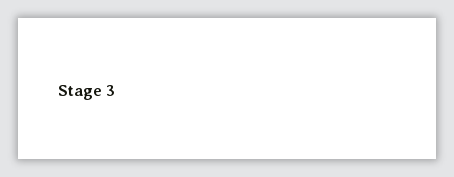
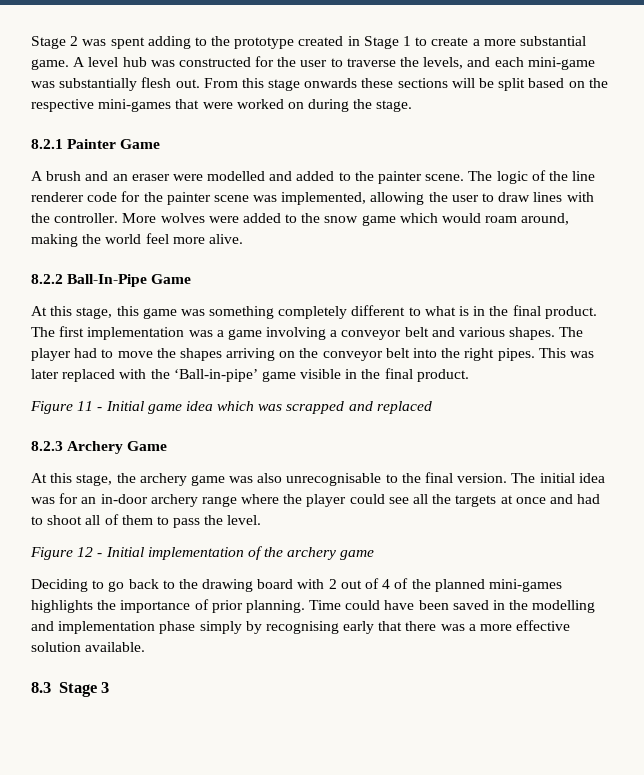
[58,85,102,100] Stage -> [31,36,586,49] [31,56,595,70] [31,77,608,91] [31,99,413,112] [31,139,161,149] [31,170,596,184] [31,191,594,205] [31,213,570,226] [31,233,243,247] [31,274,192,287] [31,305,597,319] [31,326,584,340] [31,348,594,361] [31,368,469,382] [30,401,432,414] [31,441,168,454] [31,472,605,486] [31,493,601,507] [31,514,262,528] [30,546,375,560] [31,578,562,592] [31,599,596,613] [31,620,571,634] [31,642,146,652] [31,682,97,697] Stage 2 was spent adding to the prototype created in Stage 1 to create a more substantial game. A level hub was constructed for the user to traverse the levels, and each mini-game was substantially flesh out. From this stage onwards these sections will be split based on the respective mini-games that were worked on during the stage. // 8.2.1 Painter Game // A brush and an eraser were modelled and added to the painter scene. The logic of the line renderer code for the painter scene was implemented, allowing the user to draw lines with the controller. More wolves were added to the snow game which would roam around, making the world feel more alive. // 8.2.2 Ball-In-Pipe Game // At this stage, this game was something completely different to what is in the final product. The first implementation was a game involving a conveyor belt and various shapes. The player had to move the shapes arriving on the conveyor belt into the right pipes. This was later replaced with the ‘Ball-in-pipe’ game visible in the final product. // Figure 11 - Initial game idea which was scrapped and replaced // 8.2.3 Archery Game // At this stage, the archery game was also unrecognisable to the final version. The initial idea was for an in-door archery range where the player could see all the targets at once and had to shoot all of them to pass the level. // Figure 12 - Initial implementation of the archery game // Deciding to go back to the drawing board with 2 out of 4 of the planned mini-games highlights the importance of prior planning. Time could have been saved in the modelling and implementation phase simply by recognising early that there was a more effective solution available. // 8.3 Stage

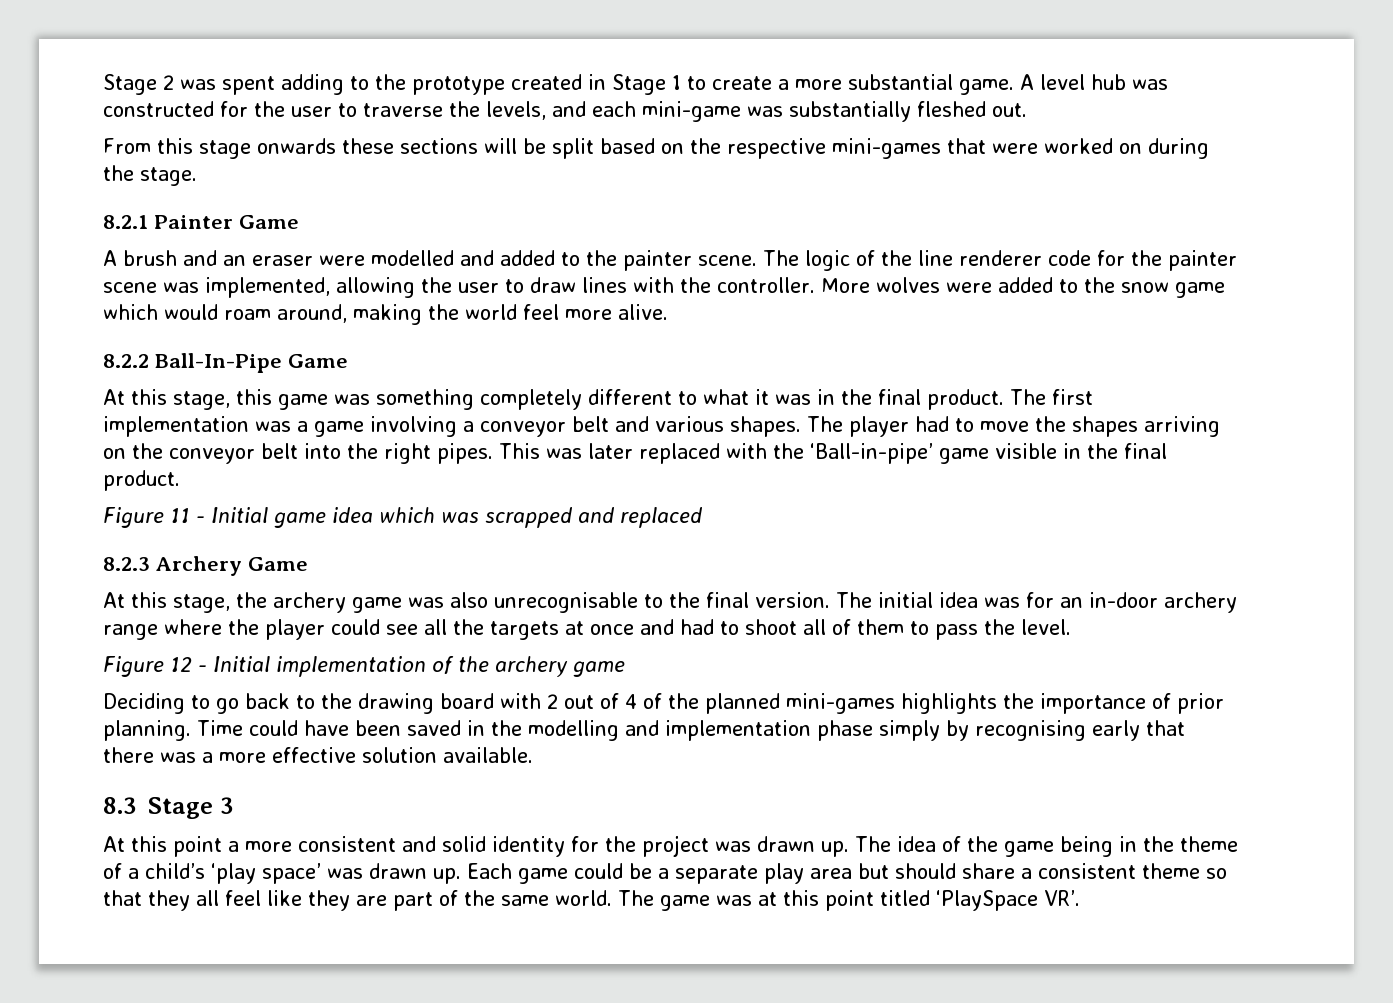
[141,77,172,88] flesh -> [917,101,986,117] fleshed
(200, 83) none -> (1027, 110) //
[459,306,470,316] is -> [755,389,811,405] it was
(110, 687) none -> [103,835,1238,857] [103,863,1227,884] [103,890,1080,911] // At this point a more consistent and solid identity for the project was drawn up. The idea of the game being in the theme of a child’s ‘play space’ was drawn up. Each game could be a separate play area but should share a consistent theme so that they all feel like they are part of the same world. The game was at this point titled ‘PlaySpace VR’.

